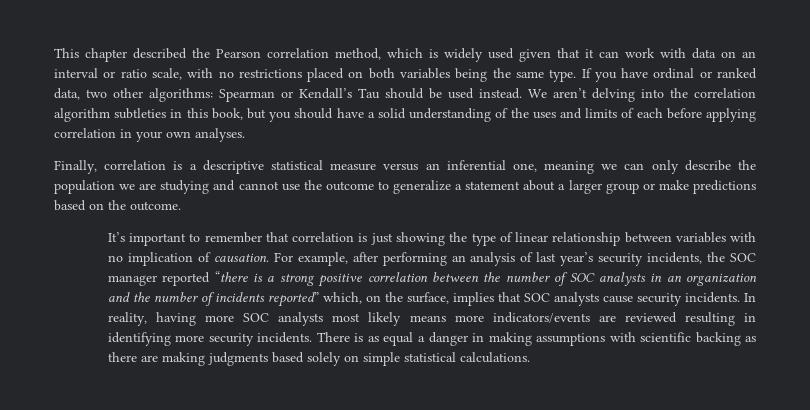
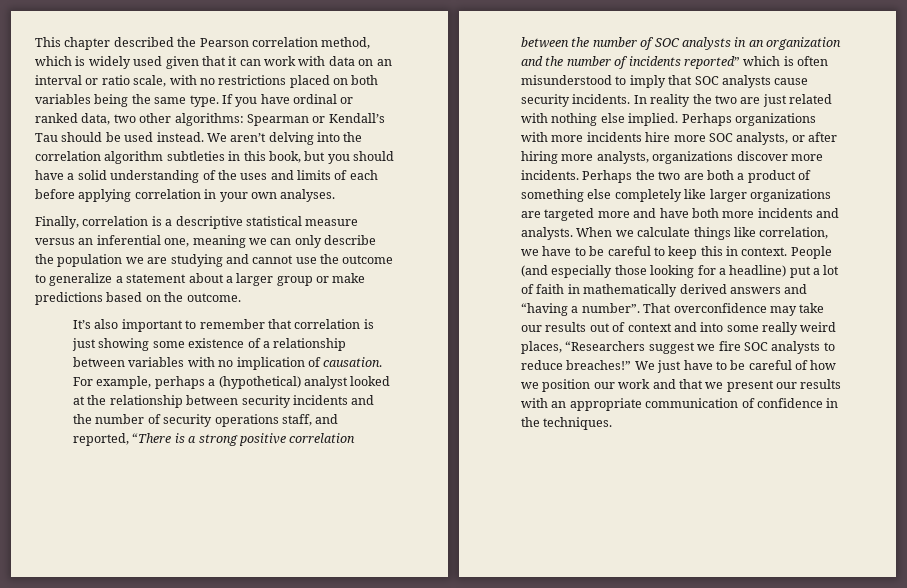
(125, 237) none -> [94,319,119,329] also
[449,232,548,246] the type of linear -> [152,338,270,348] some existence of a
[352,252,756,266] [107,271,248,286] after performing an analysis of last year’s security incidents, the SOC manager reported “there -> [154,376,391,389] [73,395,375,408] [73,414,339,427] [73,433,172,446] perhaps a (hypothetical) analyst looked at the relationship between security incidents and the number of security operations staff, and reported, “There
[322,292,494,306] which, on the surface, implies -> [743,56,829,66] [521,75,666,88] which is often misunderstood to imply
[107,312,756,326] [107,332,756,346] [107,352,530,366] reality, having more SOC analysts most likely means more indicators/events are reviewed resulting in identifying more security incidents. There is as equal a danger in making assumptions with scientific backing as there are making judgments based solely on simple statistical calculations. -> [650,94,833,107] [521,113,816,126] [521,132,838,145] [521,151,823,164] [521,170,812,183] [521,189,831,202] [521,208,840,221] [521,227,829,240] [521,246,832,259] [521,265,840,278] [521,284,808,297] [521,303,825,316] [521,322,837,335] [521,341,835,354] [521,360,837,373] [521,379,842,392] [521,398,839,411] [521,417,613,430] reality the two are just related with nothing else implied. Perhaps organizations with more incidents hire more SOC analysts, or after hiring more analysts, organizations discover more incidents. Perhaps the two are both a product of something else completely like larger organizations are targeted more and have both more incidents and analysts. When we calculate things like correlation, we have to be careful to keep this in context. People (and especially those looking for a headline) put a lot of faith in mathematically derived answers and “having a number”. That overconfidence may take our results out of context and into some really weird places, “Researchers suggest we fire SOC analysts to reduce breaches!” We just have to be careful of how we position our work and that we present our results with an appropriate communication of confidence in the techniques.

